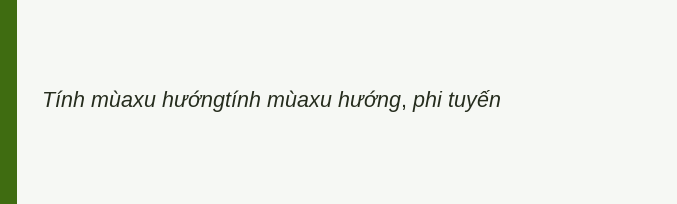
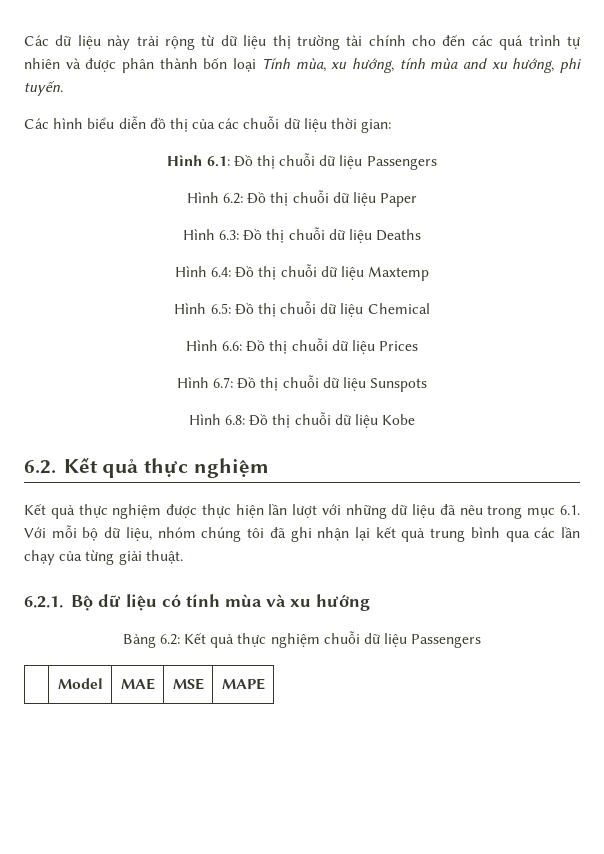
[42,90,501,112] Tính mùaxu hướngtính mùaxu hướng, phi tuyến -> [24,34,581,50] [24,57,581,73] [24,80,63,96] [24,116,392,133] [167,153,437,170] [186,190,418,207] [182,227,422,243] [174,264,430,281] [174,301,430,317] [185,338,419,354] [176,375,428,392] [188,412,416,428] [24,458,269,478] [24,503,580,519] [24,525,580,542] [24,550,183,565] [24,594,370,611] [122,631,482,648] [57,678,103,689] [120,678,155,690] [172,678,204,690] [221,678,265,690] Các dữ liệu này trải rộng từ dữ liệu thị trường tài chính cho đến các quá trình tự nhiên và được phân thành bốn loại Tính mùa, xu hướng, tính mùa and xu hướng, phi tuyến. // Các hình biểu diễn đồ thị của các chuỗi dữ liệu thời gian: // Hình 6.1: Đồ thị chuỗi dữ liệu Passengers // Hình 6.2: Đồ thị chuỗi dữ liệu Paper // Hình 6.3: Đồ thị chuỗi dữ liệu Deaths // Hình 6.4: Đồ thị chuỗi dữ liệu Maxtemp // Hình 6.5: Đồ thị chuỗi dữ liệu Chemical // Hình 6.6: Đồ thị chuỗi dữ liệu Prices // Hình 6.7: Đồ thị chuỗi dữ liệu Sunspots // Hình 6.8: Đồ thị chuỗi dữ liệu Kobe // 6.2. Kết quả thực nghiệm // Kết quả thực nghiệm được thực hiện lần lượt với những dữ liệu đã nêu trong mục 6.1. Với mỗi bộ dữ liệu, nhóm chúng tôi đã ghi nhận lại kết quả trung bình qua các lần chạy của từng giải thuật. // 6.2.1. Bộ dữ liệu có tính mùa và xu hướng // Bảng 6.2: Kết quả thực nghiệm chuỗi dữ liệu Passengers // | Model | MAE | MSE | MAPE

